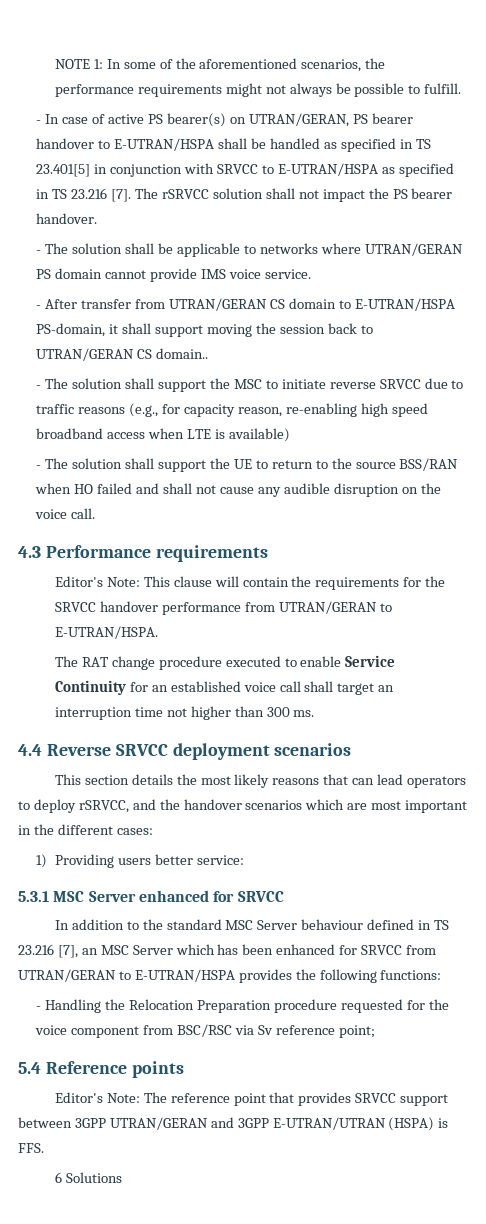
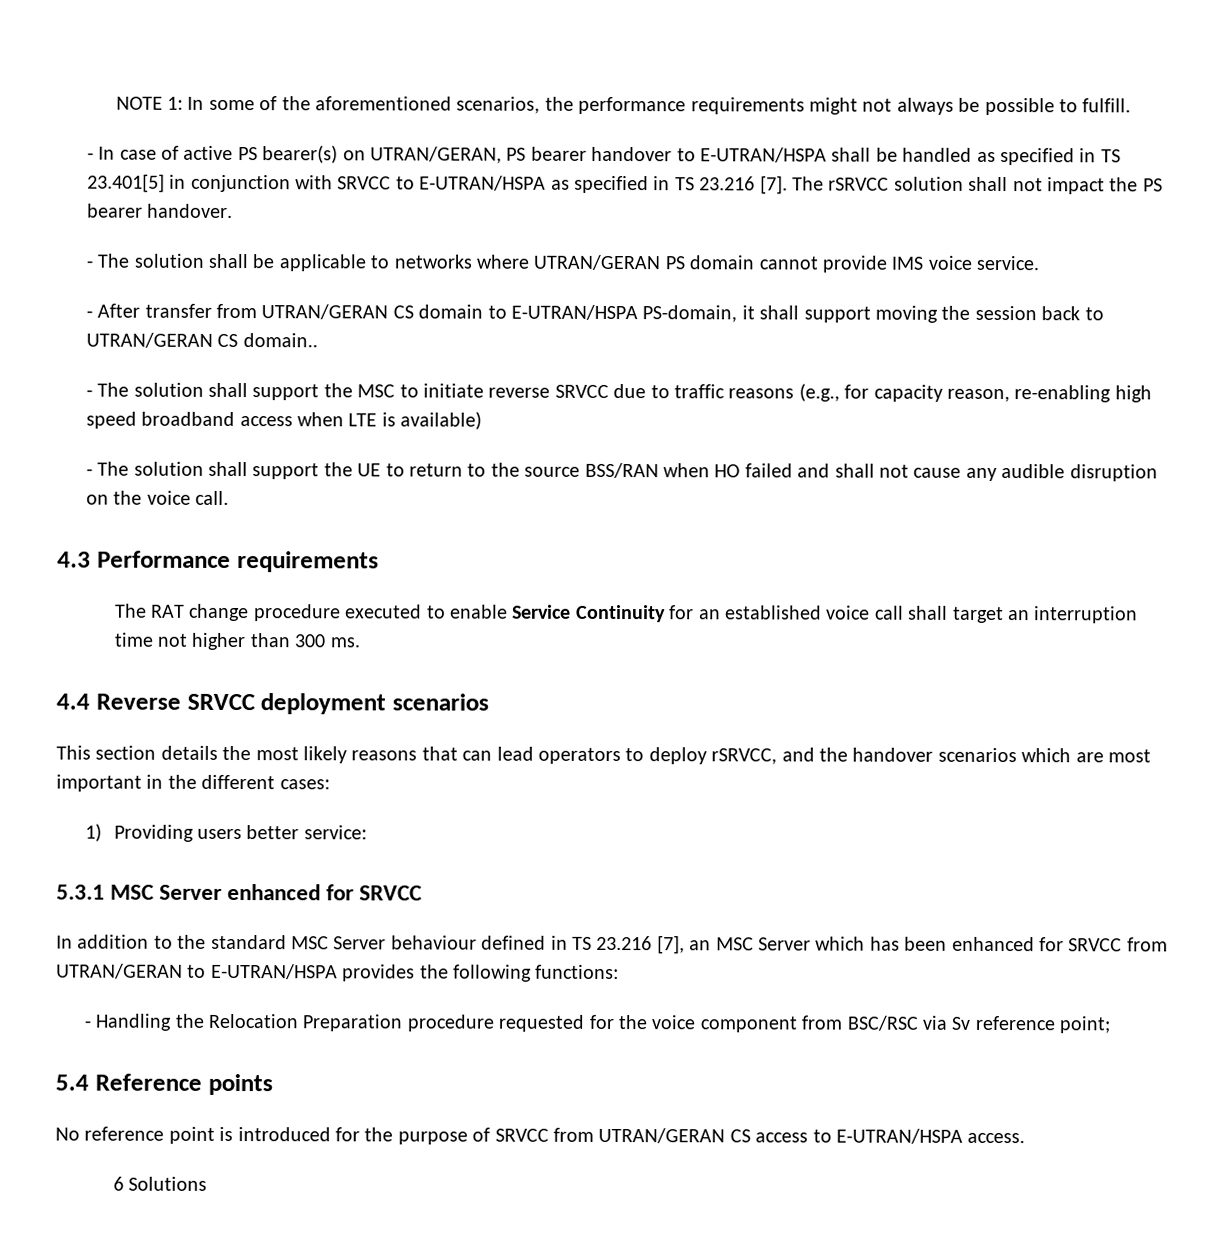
[54,576,446,590] [54,601,392,615] [54,626,158,639] // Editor's Note: This clause will contain the requirements for the SRVCC handover performance from UTRAN/GERAN to E-UTRAN/HSPA. -> (379, 562) none
[54,1092,449,1106] [18,1117,449,1131] [18,1143,44,1153] Editor's Note: The reference point that provides SRVCC support between 3GPP UTRAN/GERAN and 3GPP E-UTRAN/UTRAN (HSPA) is FFS. -> [55,1126,1026,1145] No reference point is introduced for the purpose of SRVCC from UTRAN/GERAN CS access to E-UTRAN/HSPA access.

